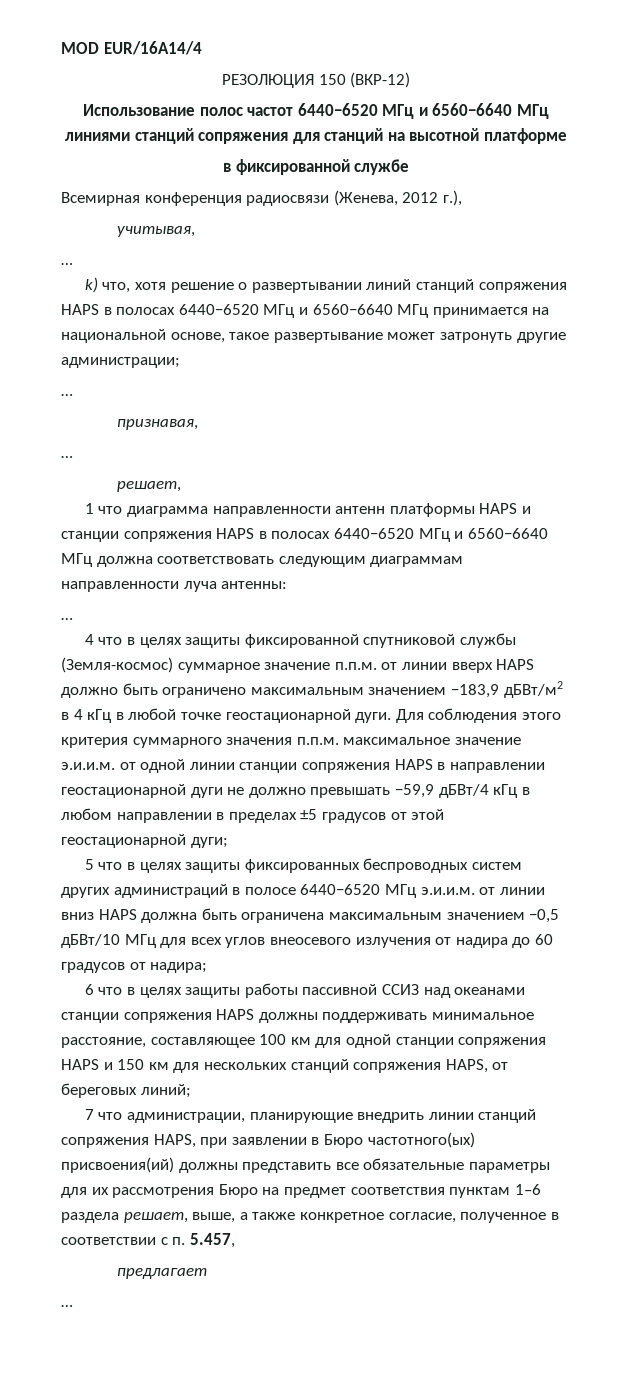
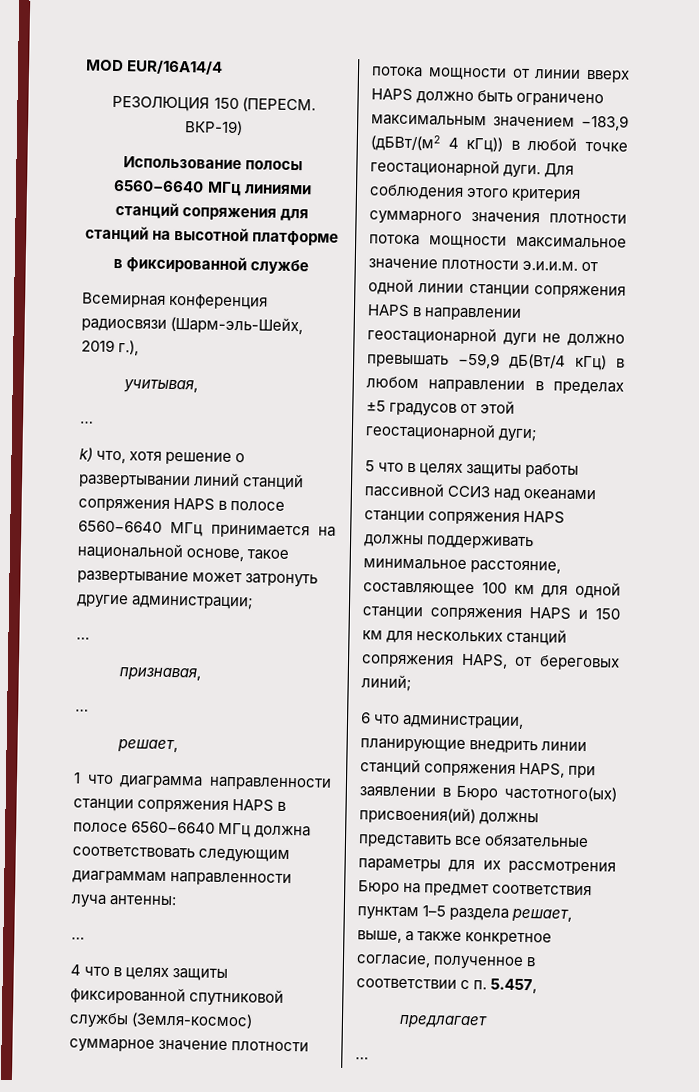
[350,72,411,88] (ВКР-12) -> [241,97,316,113] [184,120,243,136] (ПЕРЕСМ. ВКР-19)
[199,103,428,119] полос частот 6440−6520 МГц и -> [245,160,304,171] полосы
[333,190,439,206] (Женева, 2012 -> [170,315,304,335] [81,339,115,352] (Шарм-эль-Шейх, 2019
[116,304,308,318] полосах 6440−6520 МГц и -> [230,500,286,511] полосе
[335,503,531,517] [61,528,464,542] антенн платформы HAPS и станции сопряжения HAPS в полосах 6440−6520 МГц и -> [73,798,287,814] [73,822,128,833] станции сопряжения HAPS в полосе
[334,662,377,670] п.п.м. -> [231,1041,310,1052] [371,66,507,81] плотности потока мощности
[503,681,563,698] [61,709,112,723] дБВт/м2 в 4 кГц -> [370,134,504,153] (дБВт/(м2 4 кГц))
[296,737,339,745] п.п.м. -> [549,213,627,224] [369,234,507,249] плотности потока мощности
(521, 741) none -> [441,259,520,270] плотности
[438,784,518,798] дБВт/4 кГц -> [509,353,607,371] дБ(Вт/4 кГц)
[244,858,522,873] [61,884,545,898] [61,908,560,923] [61,934,553,948] [61,962,208,973] [84,984,241,998] фиксированных беспроводных систем других администраций в полосе 6440−6520 МГц э.и.и.м. от линии вниз HAPS должна быть ограничена максимальным значением −0,5 дБВт/10 МГц для всех углов внеосевого излучения от надира до 60 градусов от надира; // 6 что в целях защиты -> (523, 470) none
[84,1109,94,1120] 7 -> [361,712,371,724] 6
[514,1184,541,1195] 1–6 -> [422,905,447,917] 1–5

